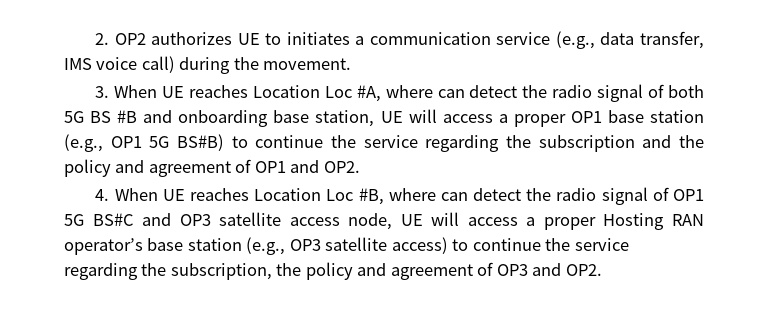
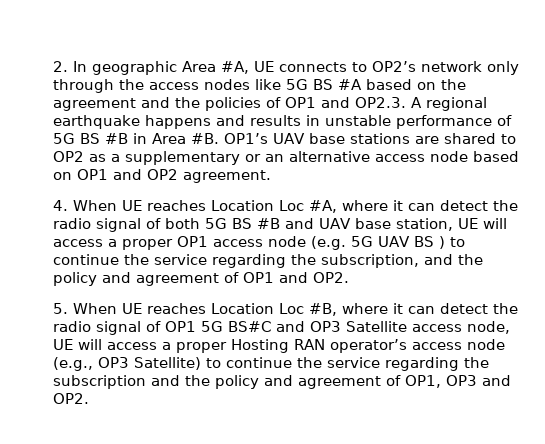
[114,31,704,49] [64,56,352,74] [95,86,110,98] OP2 authorizes UE to initiates a communication service (e.g., data transfer, IMS voice call) during the movement. // 3. -> [73,61,519,75] [53,79,466,93] [53,97,487,111] [53,115,512,129] [53,133,516,144] [53,151,519,165] [53,169,271,183] [53,200,68,211] In geographic Area #A, UE connects to OP2’s network only through the access nodes like 5G BS #A based on the agreement and the policies of OP1 and OP2.3. A regional earthquake happens and results in unstable performance of 5G BS #B in Area #B. OP1’s UAV base stations are shared to OP2 as a supplementary or an alternative access node based on OP1 and OP2 agreement. // 4.
(433, 91) none -> [393,200,403,211] it
[178,110,269,127] onboarding -> [319,218,351,229] UAV
[607,110,704,123] [64,134,224,152] base station (e.g., OP1 5G BS#B) -> [213,236,465,250] [53,254,483,268] [53,272,349,286] [53,303,518,316] [53,321,510,335] [53,339,505,353] [53,357,201,371] access node (e.g. 5G UAV BS ) to continue the service regarding the subscription, and the policy and agreement of OP1 and OP2. // 5. When UE reaches Location Loc #B, where it can detect the radio signal of OP1 5G BS#C and OP3 Satellite access node, UE will access a proper Hosting RAN operator’s access node (e.g., OP3 Satellite)
[254,160,360,173] [95,187,704,205] [64,212,705,230] [64,237,629,255] [64,262,494,280] OP1 and OP2. // 4. When UE reaches Location Loc #B, where can detect the radio signal of OP1 5G BS#C and OP3 satellite access node, UE will access a proper Hosting RAN operator’s base station (e.g., OP3 satellite access) to continue the service regarding the subscription, the policy and agreement of -> [405,375,441,388] OP1,

